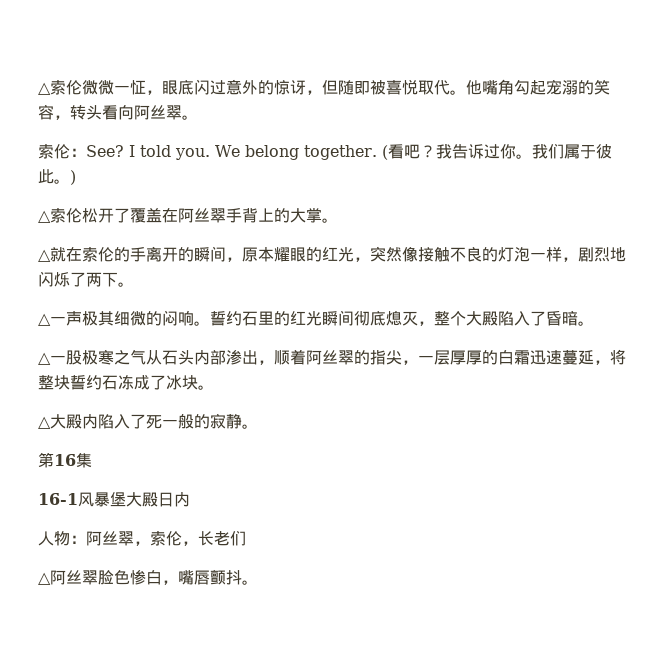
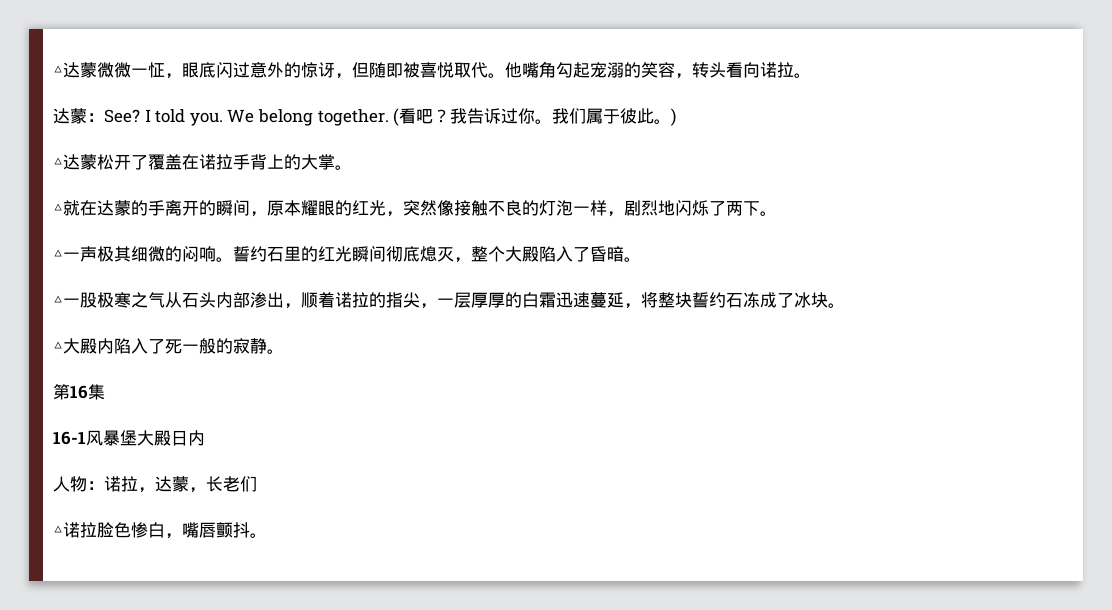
[38,80,82,95] △索伦 -> [53,62,97,78] △达蒙
[134,105,198,120] [38,144,70,159] 阿丝翠。 // 索伦 -> [760,62,811,78] [53,108,87,124] 诺拉。 // 达蒙
[50,208,82,223] 索伦 -> [63,154,97,170] 达蒙
[178,208,226,223] 阿丝翠 -> [199,154,233,170] 诺拉
[82,247,114,262] 索伦 -> [97,200,131,216] 达蒙
[306,350,354,365] 阿丝翠 -> [335,292,369,308] 诺拉
[86,531,182,546] 阿丝翠，索伦 -> [104,476,189,493] 诺拉，达蒙
[50,570,98,585] 阿丝翠 -> [63,522,97,538] 诺拉

